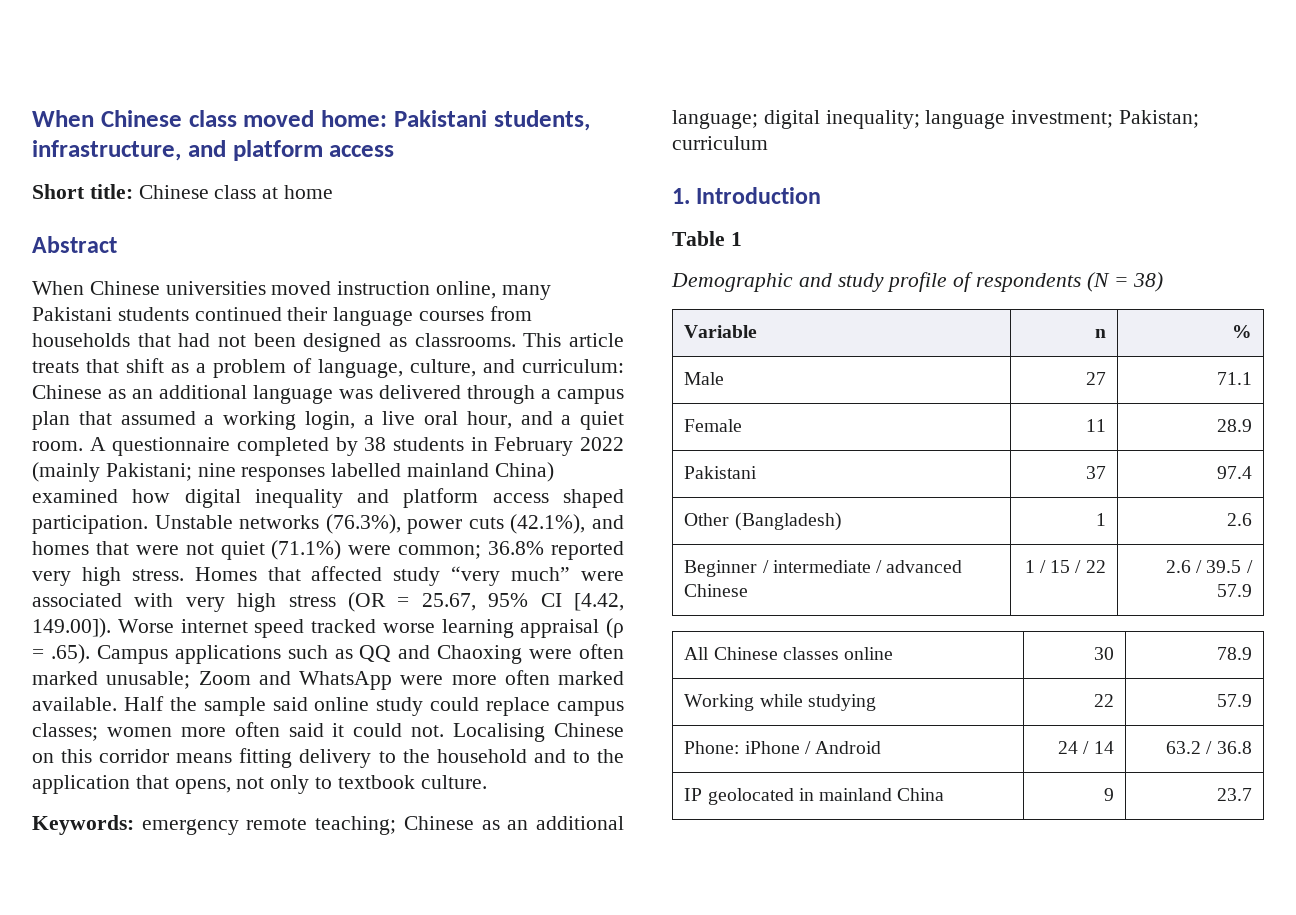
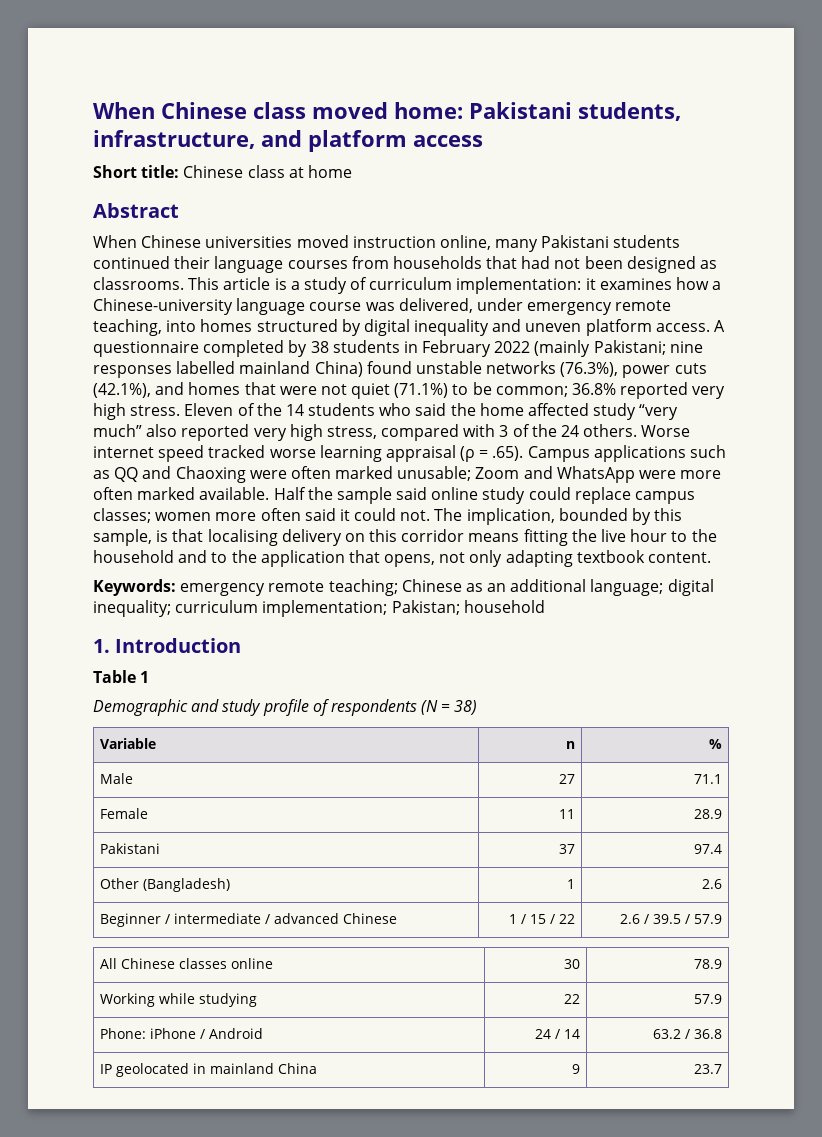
[32,358,624,378] [32,385,624,404] [32,411,624,430] [32,441,83,451] treats that shift as a problem of language, culture, and curriculum: Chinese as an additional language was delivered through a campus plan that assumed a working login, a live oral hour, and a quiet room. -> [274,277,722,294] [93,298,672,315] [93,319,710,336] is a study of curriculum implementation: it examines how a Chinese-university language course was delivered, under emergency remote teaching, into homes structured by digital inequality and uneven platform access.
[32,488,624,508] [32,515,233,534] examined how digital inequality and platform access shaped participation. Unstable -> [366,361,482,374] found unstable
[348,545,392,555] were -> [452,382,492,395] to be
[194,566,625,586] [32,592,624,612] [32,618,111,638] Homes that affected study “very much” were associated with very high stress (OR = 25.67, 95% CI [4.42, 149.00]). -> [184,403,679,420] [93,424,638,441] Eleven of the 14 students who said the home affected study “very much” also reported very high stress, compared with 3 of the 24 others.
[453,723,625,742] Localising Chinese -> [434,508,683,525] [93,529,342,546] The implication, bounded by this sample, is that localising delivery
[299,749,372,768] delivery -> [571,529,668,542] the live hour
[315,775,487,789] to textbook culture. -> [505,550,712,567] adapting textbook content.
[925,110,1200,129] [672,136,768,150] language investment; Pakistan; curriculum -> [175,600,545,617] curriculum implementation; Pakistan; household

